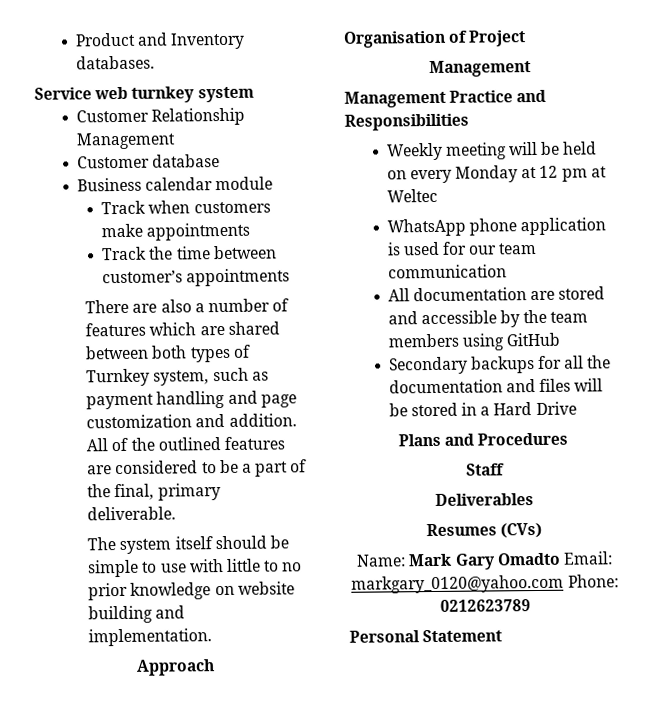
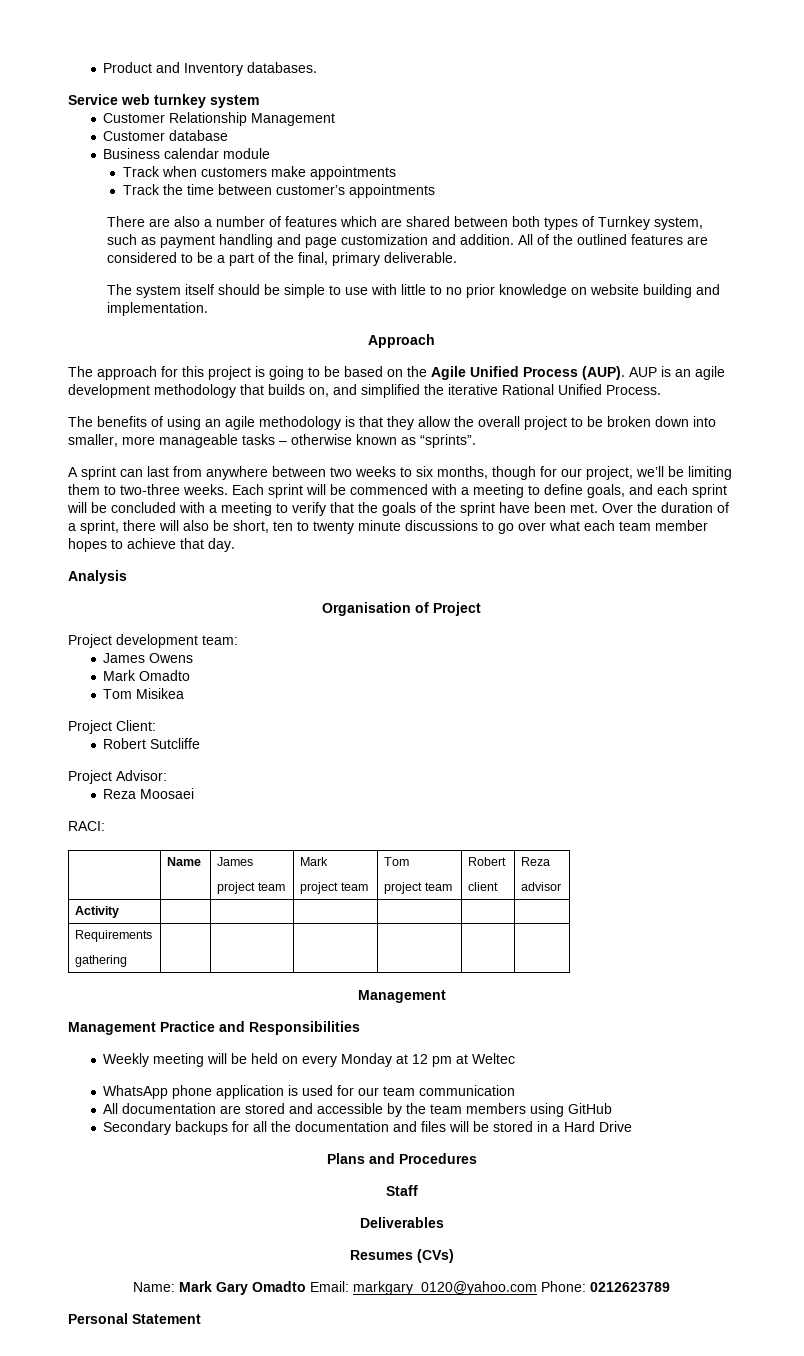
[343,30,527,48] Organisation of Project -> [68,366,725,380] [68,384,661,398] [68,416,716,430] [68,434,476,448] [68,466,732,480] [68,484,727,498] [67,502,729,516] [68,520,708,534] [68,538,235,552] [68,570,127,584] [322,602,481,616] [68,634,238,648] [103,653,194,663] [103,670,191,681] [103,688,185,699] [68,720,156,734] [103,738,201,749] [68,770,167,784] [103,788,195,799] [68,821,105,831] [167,857,202,866] [217,857,254,866] [217,882,285,894] [300,857,329,866] [300,882,368,894] [384,857,410,866] [384,882,452,894] [468,857,507,866] [468,882,499,891] [521,857,551,866] [521,882,562,891] [75,906,120,918] [75,930,153,942] [75,955,128,967] The approach for this project is going to be based on the Agile Unified Process (AUP). AUP is an agile development methodology that builds on, and simplified the iterative Rational Unified Process. // The benefits of using an agile methodology is that they allow the overall project to be broken down into smaller, more manageable tasks – otherwise known as “sprints”. // A sprint can last from anywhere between two weeks to six months, though for our project, we’ll be limiting them to two-three weeks. Each sprint will be commenced with a meeting to define goals, and each sprint will be concluded with a meeting to verify that the goals of the sprint have been met. Over the duration of a sprint, there will also be short, ten to twenty minute discussions to go over what each team member hopes to achieve that day. // Analysis // Organisation of Project // Project development team: // James Owens // Mark Omadto // Tom Misikea // Project Client: // Robert Sutcliffe // Project Advisor: // Reza Moosaei // RACI: // | Name | James // project team | Mark // project team | Tom // project team | Robert // client | Reza // advisor // Activity | | | | | | // Requirements // gathering | | | | | |

